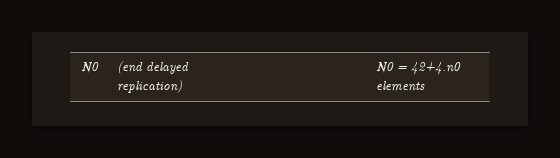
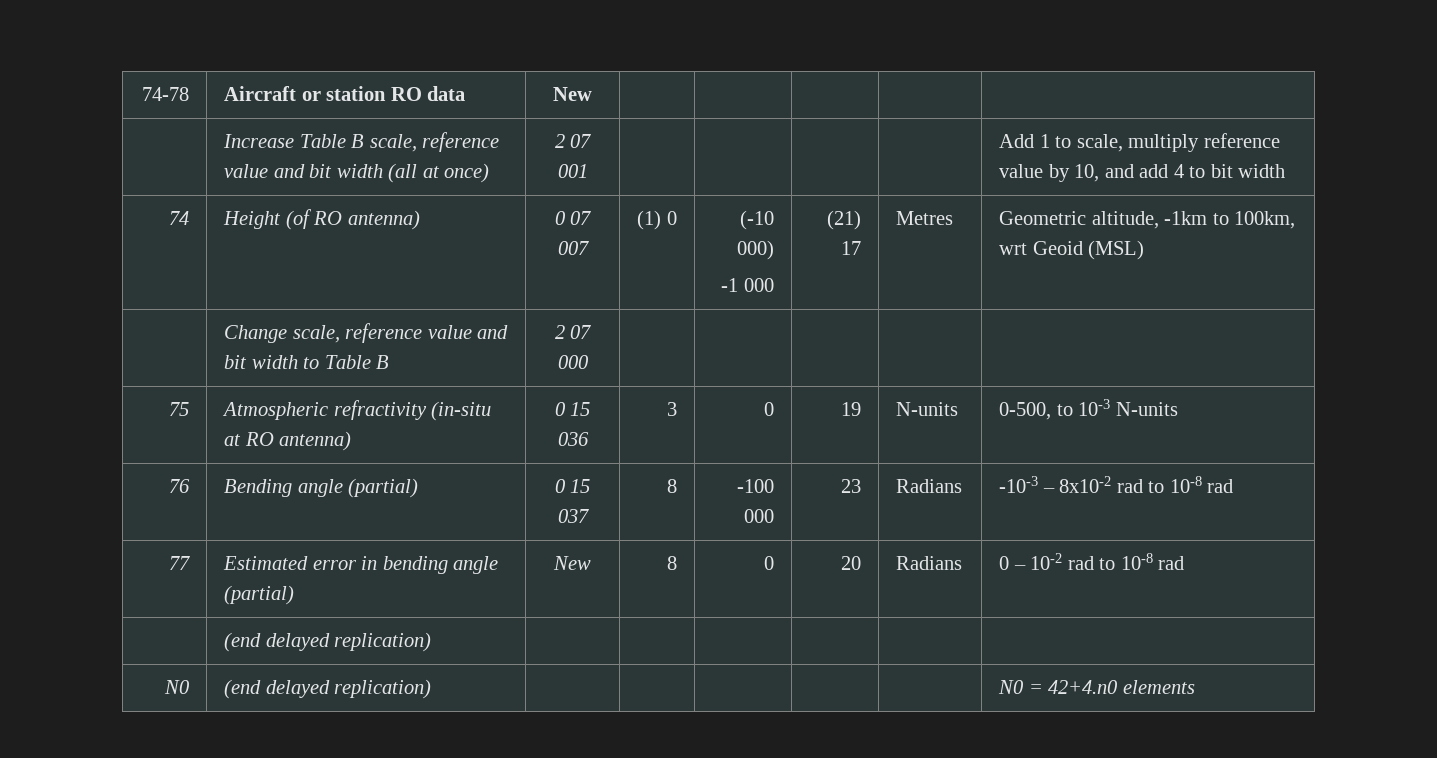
(81, 68) none -> [141,87,189,101] [224,86,466,101] [553,87,592,101] [223,132,500,152] [224,163,490,183] [554,134,592,148] [557,164,588,178] [999,133,1280,152] [999,164,1286,182] [168,211,189,225] [223,209,420,230] [554,211,592,225] [557,241,589,255] [637,210,677,230] [739,210,774,230] [736,240,774,260] [721,278,774,292] [826,210,861,230] [840,241,861,255] [896,211,954,225] [999,211,1296,229] [999,240,1145,260] [224,323,509,343] [224,355,390,369] [554,325,592,339] [557,355,588,369] [168,402,189,416] [222,400,492,421] [224,431,352,451] [554,402,591,416] [557,432,589,446] [666,402,677,416] [763,402,774,416] [840,402,861,416] [896,402,959,416] [999,399,1178,420] [168,479,190,493] [224,478,419,498] [554,479,591,493] [557,509,589,523] [666,479,677,493] [736,479,774,493] [743,509,774,523] [840,479,861,493] [896,479,963,493] [999,476,1234,493] [168,556,190,570] [223,556,499,574] [224,585,295,605] [553,556,591,570] [666,556,677,570] [763,556,774,570] [840,556,861,570] [896,556,963,570] [999,553,1185,570] [224,632,432,652] 74-78 | Aircraft or station RO data | New | | | | | // | Increase Table B scale, reference value and bit width (all at once) | 2 07 001 | | | | | Add 1 to scale, multiply reference value by 10, and add 4 to bit width // 74 | Height (of RO antenna) | 0 07 007 | (1) 0 | (-10 000) // -1 000 | (21) 17 | Metres | Geometric altitude, -1km to 100km, wrt Geoid (MSL) // | Change scale, reference value and bit width to Table B | 2 07 000 | | | | | // 75 | Atmospheric refractivity (in-situ at RO antenna) | 0 15 036 | 3 | 0 | 19 | N-units | 0-500, to 10-3 N-units // 76 | Bending angle (partial) | 0 15 037 | 8 | -100 000 | 23 | Radians | -10-3 – 8x10-2 rad to 10-8 rad // 77 | Estimated error in bending angle (partial) | New | 8 | 0 | 20 | Radians | 0 – 10-2 rad to 10-8 rad // | (end delayed replication) | | | | | | //

